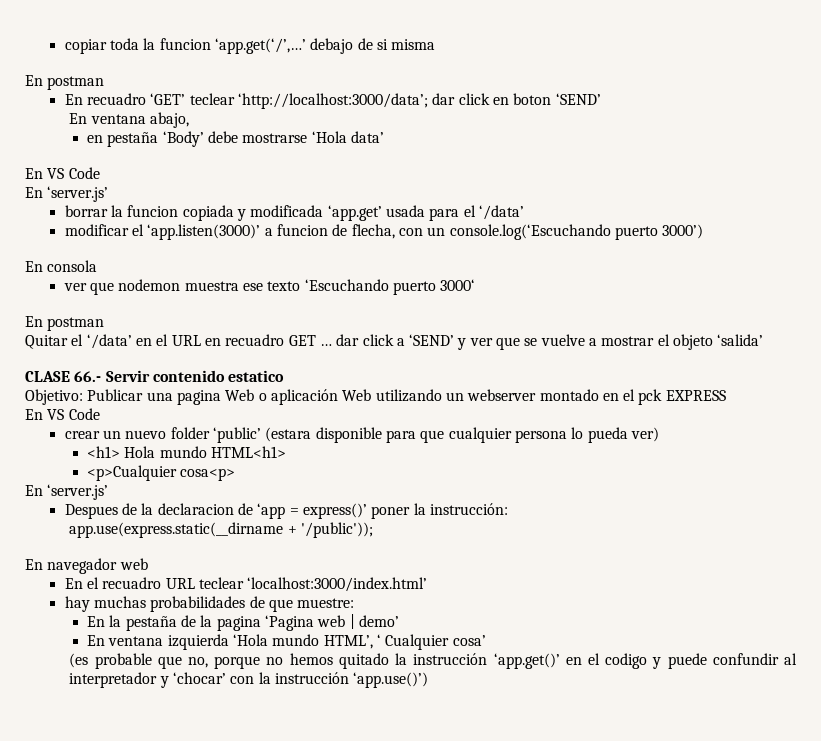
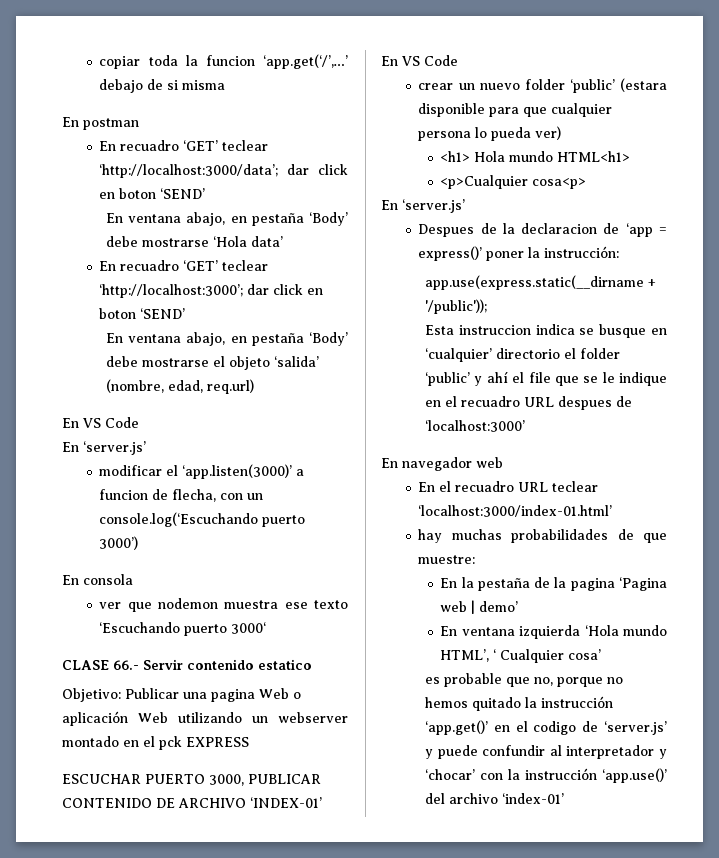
(190, 120) // -> (226, 219) none
(384, 137) none -> [99,260,269,271] [99,284,324,298] [99,308,186,319] [106,332,348,346] [106,356,320,370] [106,379,255,394] // En recuadro ‘GET’ teclear ‘http://localhost:3000’; dar click en boton ‘SEND’ // En ventana abajo, en pestaña ‘Body’ debe mostrarse el objeto ‘salida’ (nombre, edad, req.url)
[64,205,524,221] // borrar la funcion copiada y modificada ‘app.get’ usada para el ‘/data’ -> (146, 448) none
[25,316,105,331] [25,334,764,350] // En postman // Quitar el ‘/data’ en el URL en recuadro GET … dar click a ‘SEND’ y ver que se vuelve a mostrar el objeto ‘salida’ -> (267, 628) none
(726, 395) none -> [62,774,321,786] [62,797,322,808] // ESCUCHAR PUERTO 3000, PUBLICAR CONTENIDO DE ARCHIVO ‘INDEX-01’
(374, 530) none -> [425,324,667,338] [425,348,621,362] [425,371,667,386] [425,396,633,410] [425,420,526,432] // Esta instruccion indica se busque en ‘cualquier’ directorio el folder ‘public’ y ahí el file que se le indique en el recuadro URL despues de ‘localhost:3000’
[247,577,428,592] ‘localhost:3000/index.html’ -> [418,505,613,517] ‘localhost:3000/index-01.html’
[69,653,89,668] (es -> [425,677,441,684] es
(648, 661) none -> [582,721,667,735] de ‘server.js’
[353,672,429,688] ‘app.use()’) -> [602,768,667,783] [425,793,565,804] ‘app.use()’ del archivo ‘index-01’

